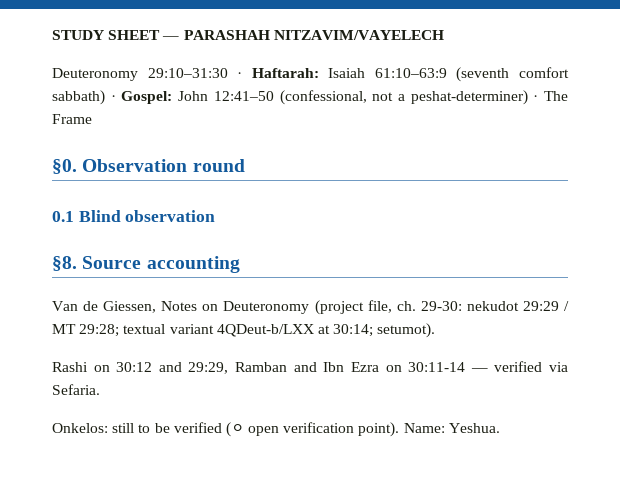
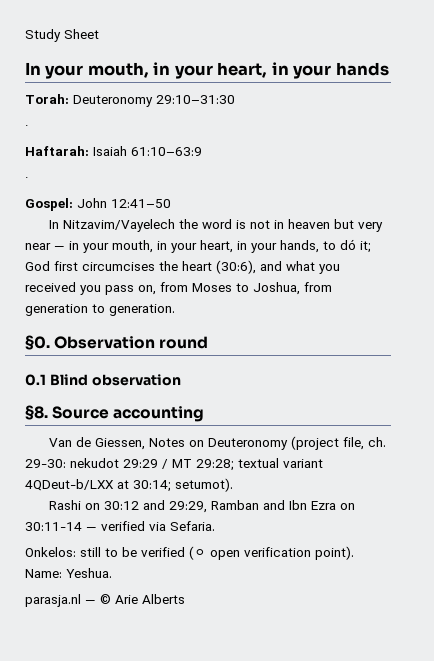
[52,30,444,40] STUDY SHEET — PARASHAH NITZAVIM/VAYELECH // -> [25,29,99,42] [25,62,389,79] [25,94,69,104] Study Sheet // In your mouth, in your heart, in your hands // Torah:
[237,72,243,78] · -> [25,125,29,130] // · //
[456,67,569,82] [52,90,116,105] (seventh comfort sabbath) · -> [25,177,29,182] // · //
[279,90,568,105] [52,114,92,124] (confessional, not a peshat-determiner) · The Frame -> [49,219,384,232] [25,239,371,253] [25,260,340,274] [25,282,332,295] [25,304,175,316] // In Nitzavim/Vayelech the word is not in heaven but very near — in your mouth, in your heart, in your hands, to dó it; God first circumcises the heart (30:6), and what you received you pass on, from Moses to Joshua, from generation to generation.
(500, 428) none -> [25,594,185,607] // parasja.nl — © Arie Alberts

